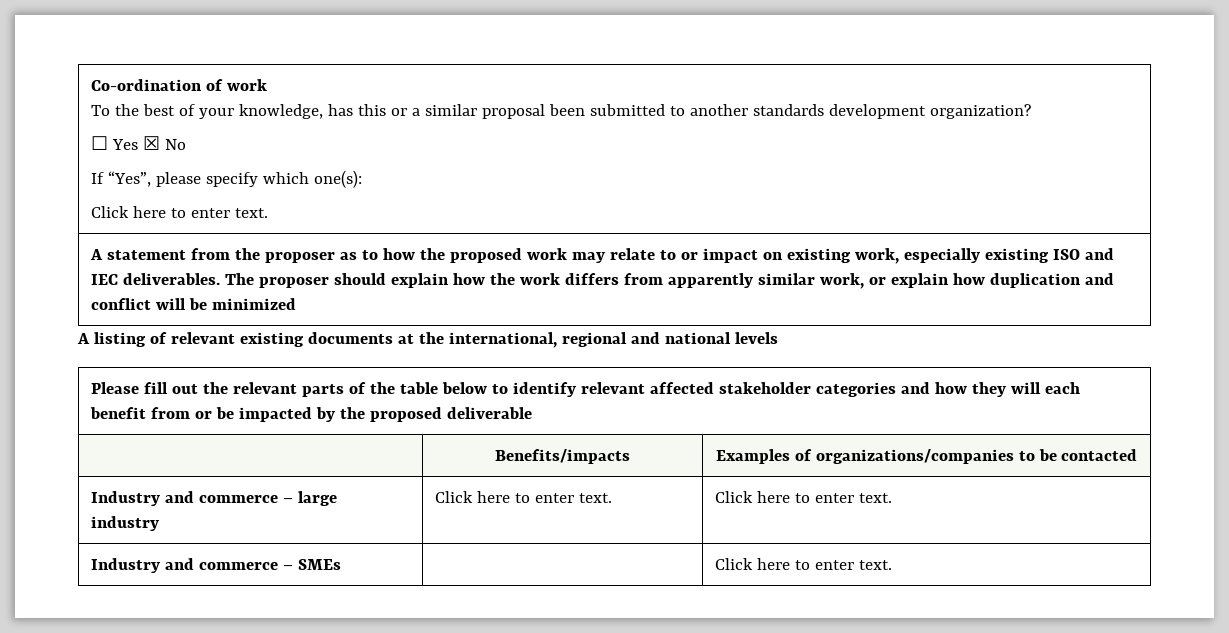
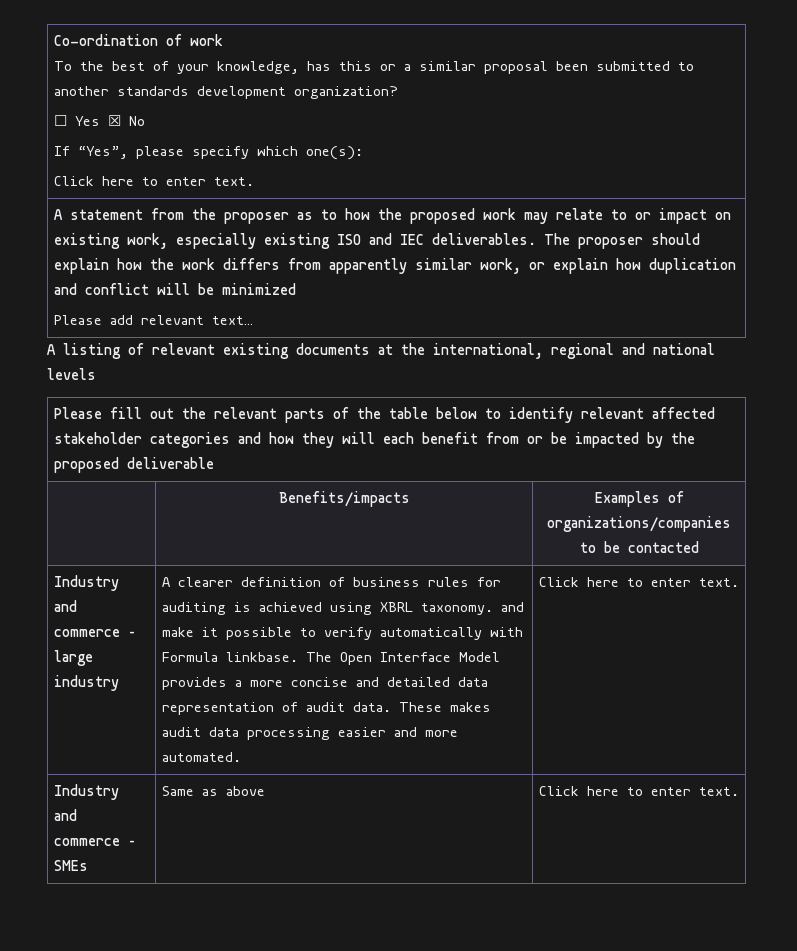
(297, 304) none -> [53,315,253,325] // Please add relevant text…
[435,491,613,503] Click here to enter text. -> [161,577,501,587] [161,602,524,615] [161,627,523,640] [161,652,500,665] [161,677,488,690] [161,702,491,715] [161,727,458,740] [161,752,241,762] A clearer definition of business rules for auditing is achieved using XBRL taxonomy. and make it possible to verify automatically with Formula linkbase. The Open Interface Model provides a more concise and detailed data representation of audit data. These makes audit data processing easier and more automated.
(342, 564) none -> [161,786,265,796] Same as above

